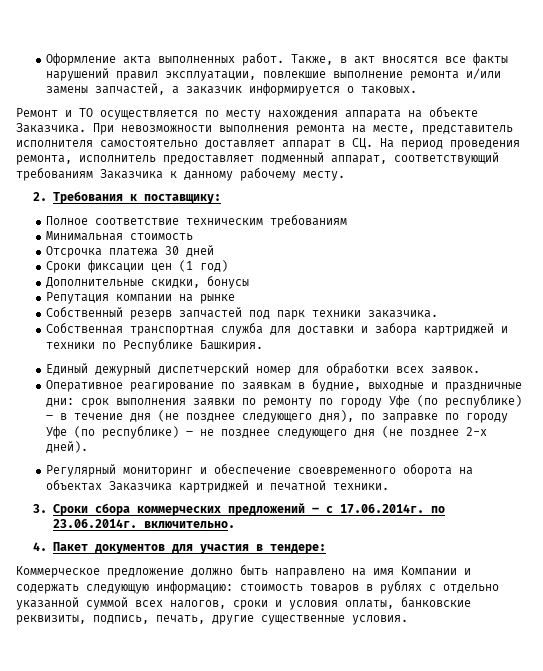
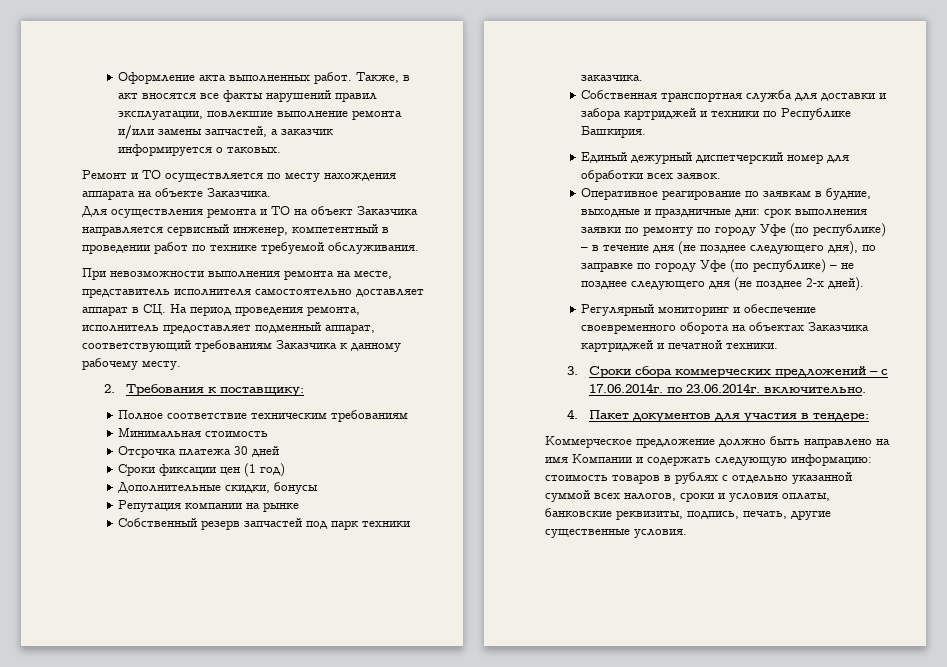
(86, 128) none -> [82,206,418,218] [82,224,389,236] [82,242,419,254] // Для осуществления ремонта и ТО на объект Заказчика направляется сервисный инженер, компетентный в проведении работ по технике требуемой обслуживания. //

